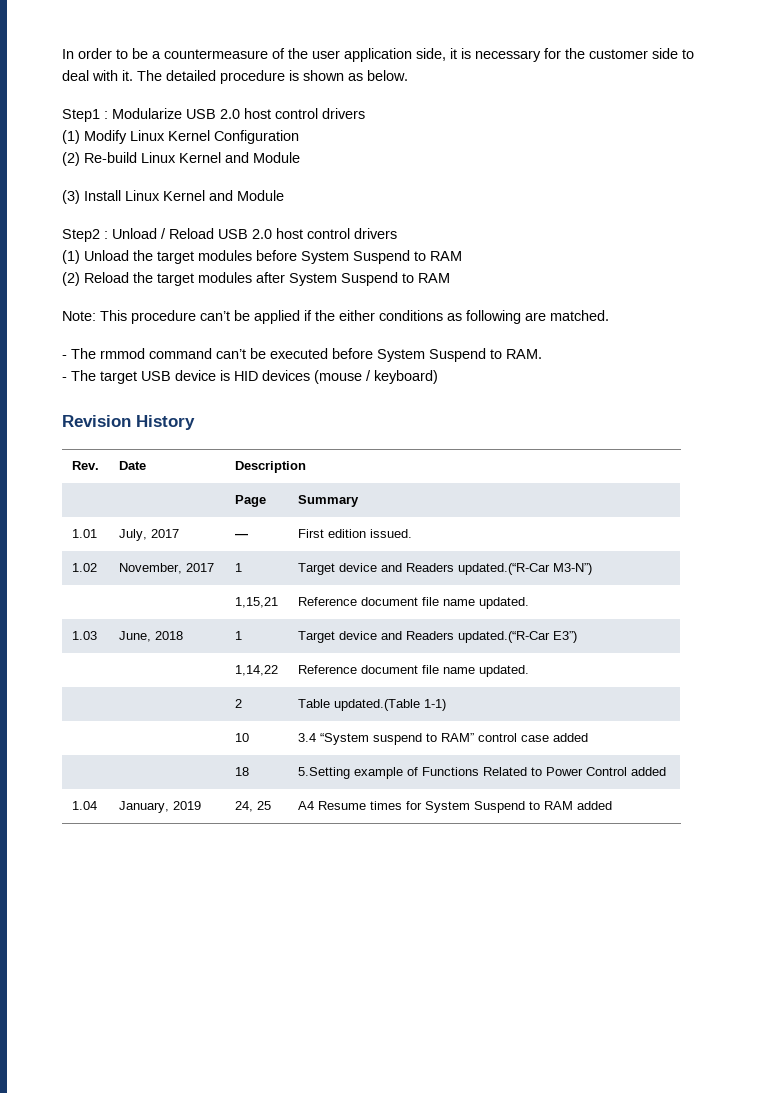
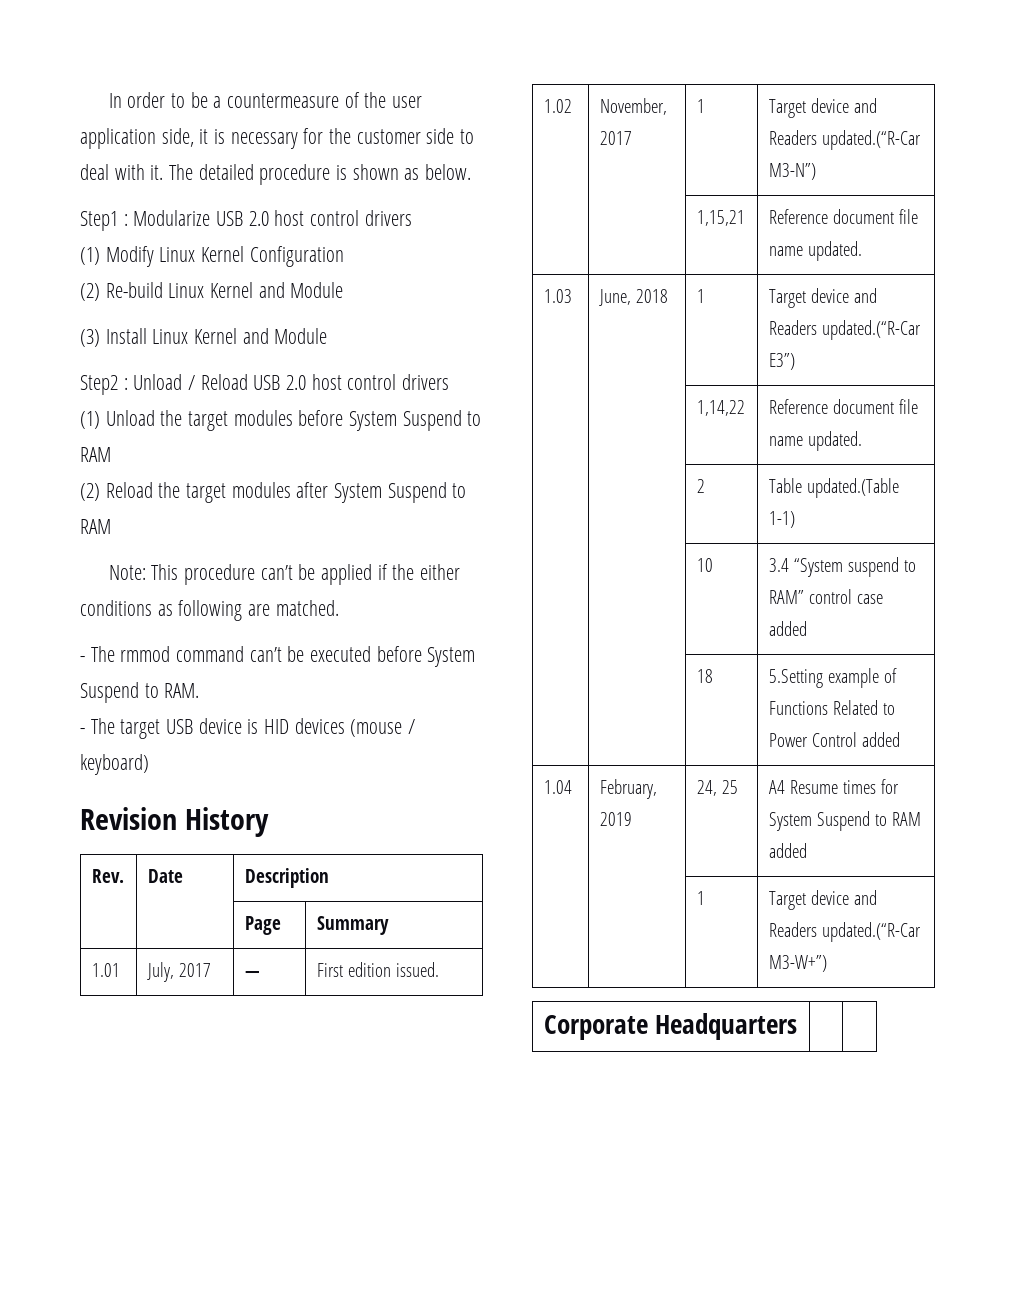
[118,801,169,813] January, -> [599,779,657,799] February,
(612, 805) none -> [696,891,705,905] [768,890,877,910] [768,922,921,942] [768,955,827,972] [543,1013,797,1040] // | | 1 | Target device and Readers updated.(“R-Car M3-W+”) // Corporate Headquarters | |

